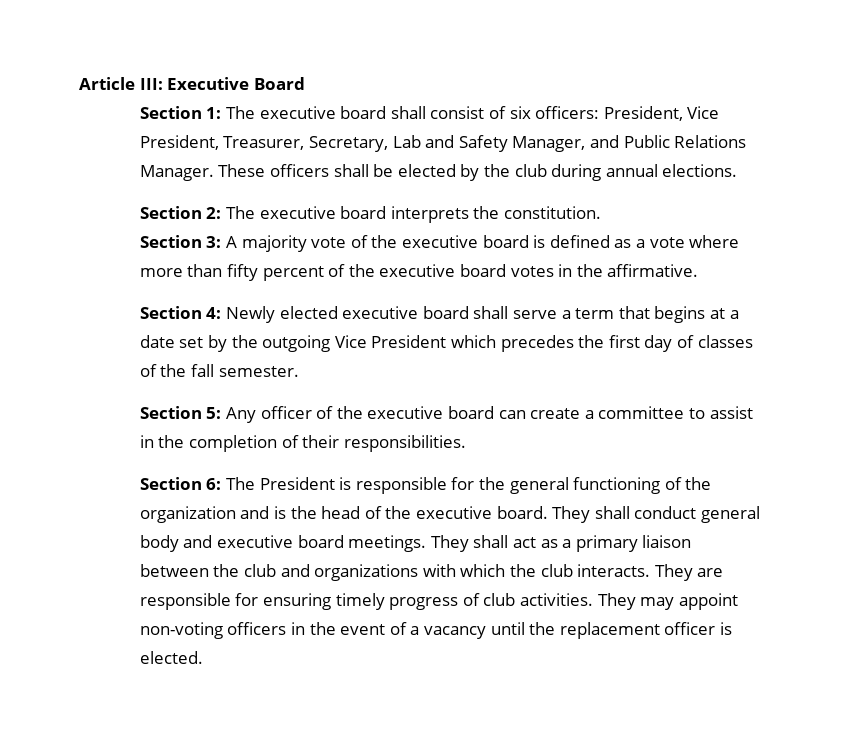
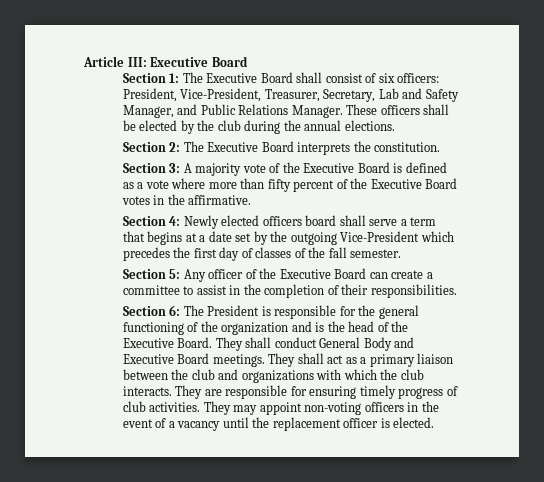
[259,106,387,119] executive board -> [206,72,293,83] Executive Board
[687,106,720,119] [139,135,219,150] Vice President, -> [180,88,262,102] Vice-President,
(602, 172) none -> [283,120,301,131] the
[259,206,387,219] executive board -> [207,141,294,152] Executive Board
[402,235,529,248] executive board -> [303,162,390,173] Executive Board
[379,264,507,277] executive board -> [370,178,458,189] Executive Board
[342,306,419,319] executive -> [262,216,302,226] officers
[334,335,447,348] Vice President -> [340,231,420,242] Vice-President
[367,406,495,419] executive board -> [279,268,367,279] Executive Board
[416,506,548,519] executive board. -> [122,337,213,348] Executive Board.
[700,506,760,523] [139,535,344,552] general body and executive board -> [319,337,415,351] [122,353,210,364] General Body and Executive Board

